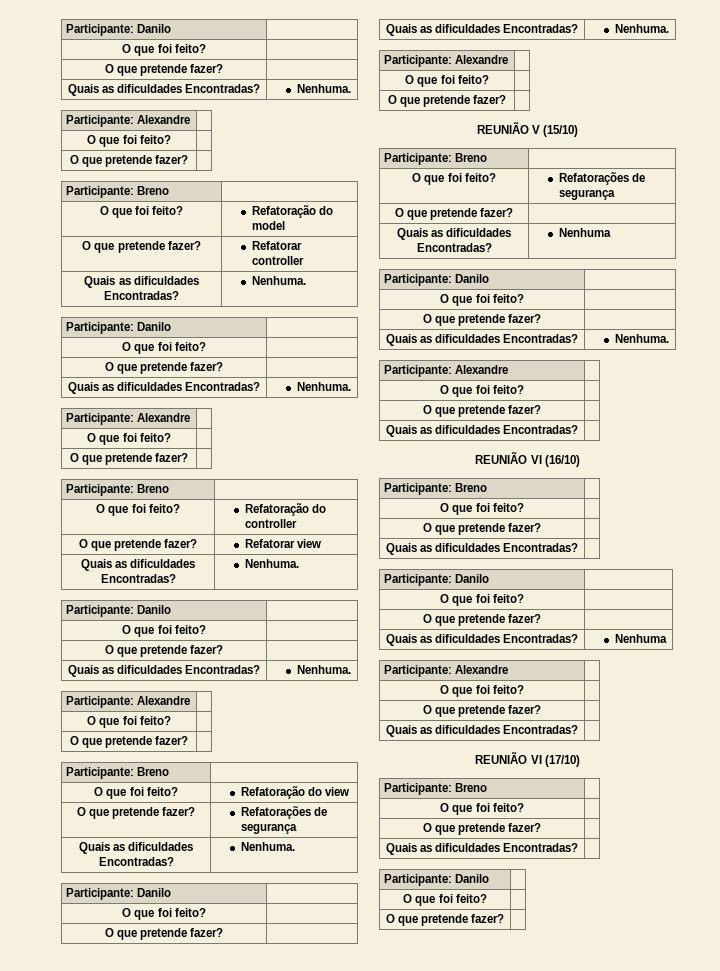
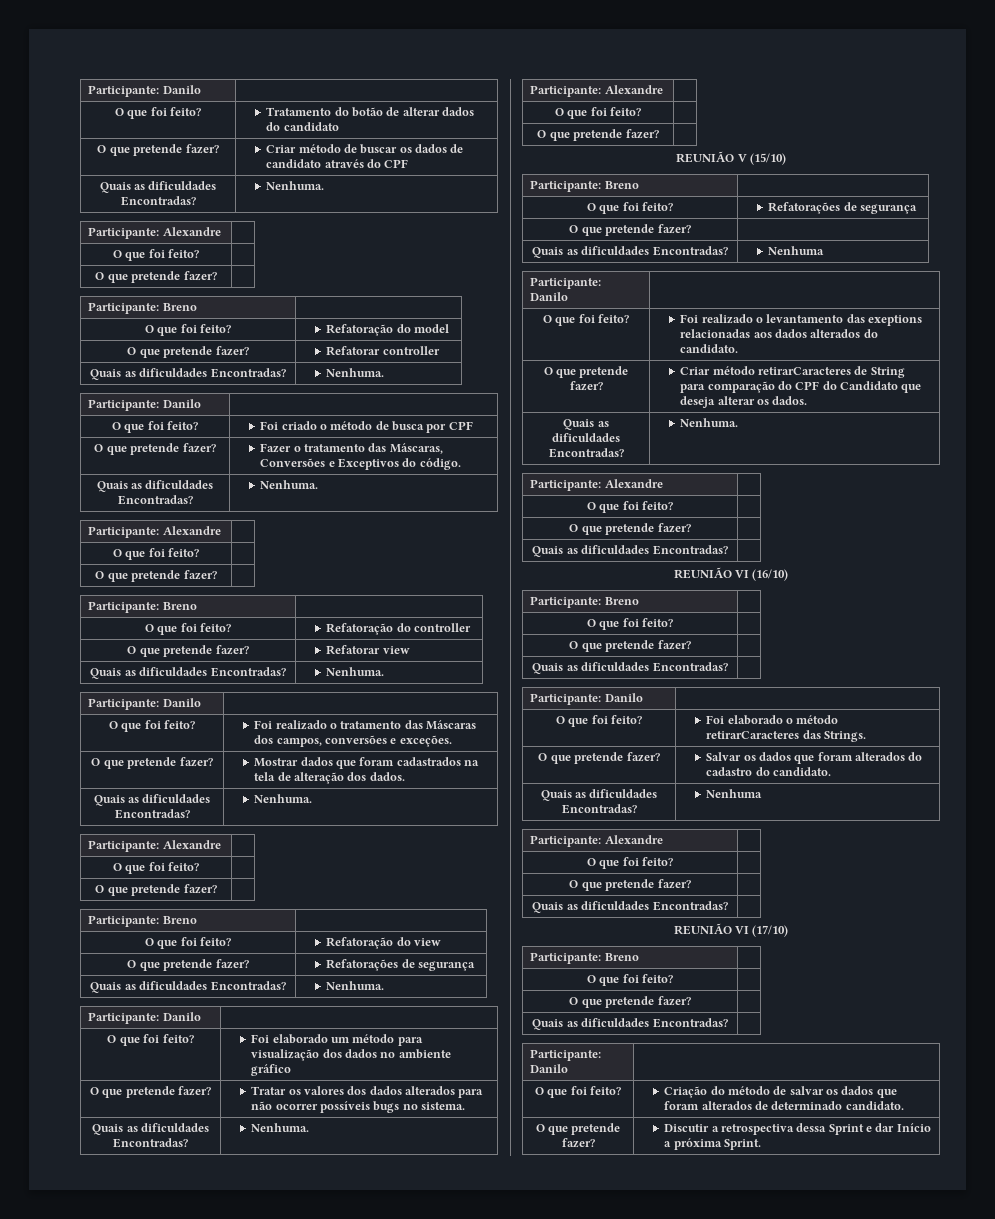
[65,24,171,36] [122,44,206,56] [104,64,224,76] Participante: Danilo | // O que foi feito? | // O que pretende fazer? | -> [88,85,201,97] [114,107,202,119] [266,107,475,117] [266,122,339,131] [97,144,219,156] [266,144,464,154] [266,159,409,168] Participante: Danilo | // O que foi feito? | Tratamento do botão de alterar dados do candidato // O que pretende fazer? | Criar método de buscar os dados de candidato através do CPF
[104,362,224,374] // O que pretende fazer? | -> [260,421,473,433] [94,443,216,455] [260,443,443,454] [260,458,461,470] Foi criado o método de busca por CPF // O que pretende fazer? | Fazer o tratamento das Máscaras, Conversões e Exceptivos do código.
[104,645,224,657] // O que pretende fazer? | -> [254,720,477,730] [254,735,452,747] [91,757,213,769] [254,757,480,769] [254,772,405,784] Foi realizado o tratamento das Máscaras dos campos, conversões e exceções. // O que pretende fazer? | Mostrar dados que foram cadastrados na tela de alteração dos dados.
[104,928,224,940] // O que pretende fazer? | -> [251,1034,423,1046] [251,1049,451,1061] [251,1064,292,1076] [89,1086,212,1098] [251,1086,484,1098] [251,1101,466,1113] Foi elaborado um método para visualização dos dados no ambiente gráfico // O que pretende fazer? | Tratar os valores dos dados alterados para não ocorrer possíveis bugs no sistema.
[422,314,542,326] // O que pretende fazer? | -> [680,314,923,326] [680,329,878,338] [680,344,739,353] [543,366,629,378] [569,381,603,391] [680,366,905,378] [680,381,922,393] [680,396,808,408] Foi realizado o levantamento das exeptions relacionadas aos dados alterados do candidato. // O que pretende fazer? | Criar método retirarCaracteres de String para comparação do CPF do Candidato que deseja alterar os dados.
[422,614,542,626] // O que pretende fazer? | -> [706,715,839,725] [706,730,866,742] [538,752,660,764] [706,752,923,764] [706,767,831,776] Foi elaborado o método retirarCaracteres das Strings. // O que pretende fazer? | Salvar os dados que foram alterados do cadastro do candidato.
[385,914,505,926] // O que pretende fazer? | -> [664,1086,897,1098] [664,1101,904,1110] [535,1123,621,1135] [561,1138,595,1148] [664,1123,931,1135] [664,1138,761,1150] Criação do método de salvar os dados que foram alterados de determinado candidato. // O que pretende fazer? | Discutir a retrospectiva dessa Sprint e dar Início a próxima Sprint.

